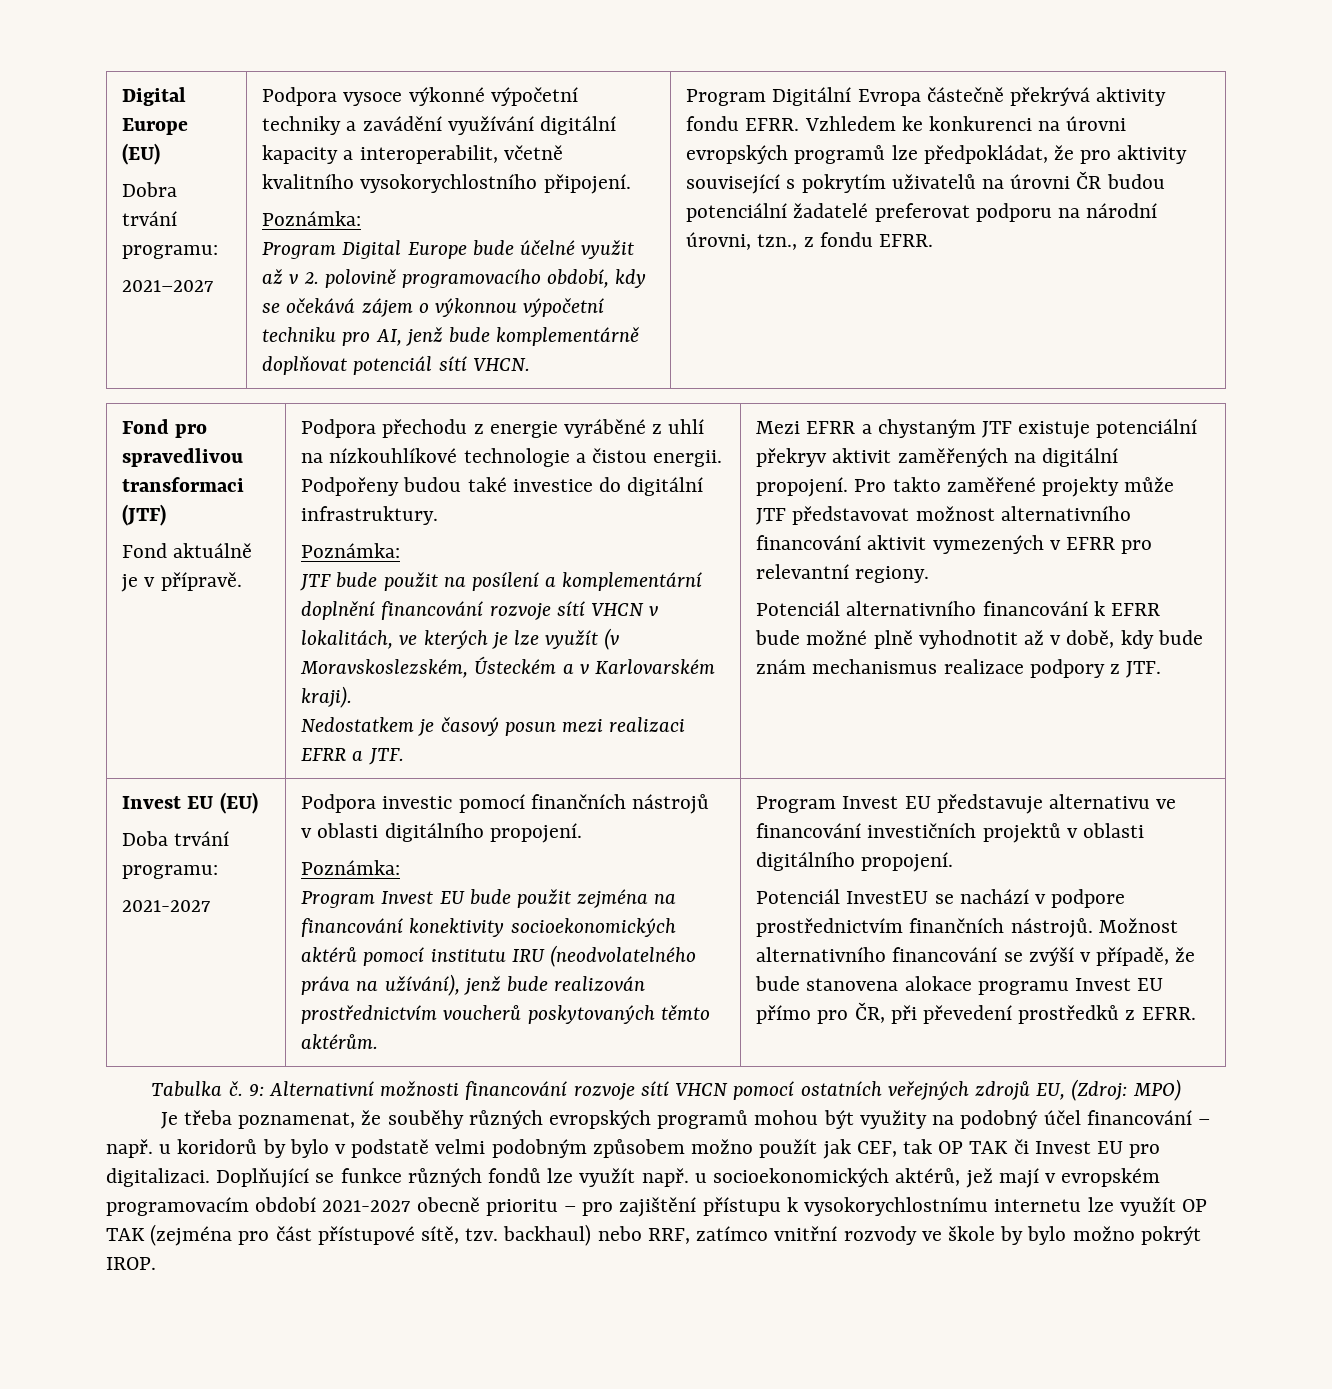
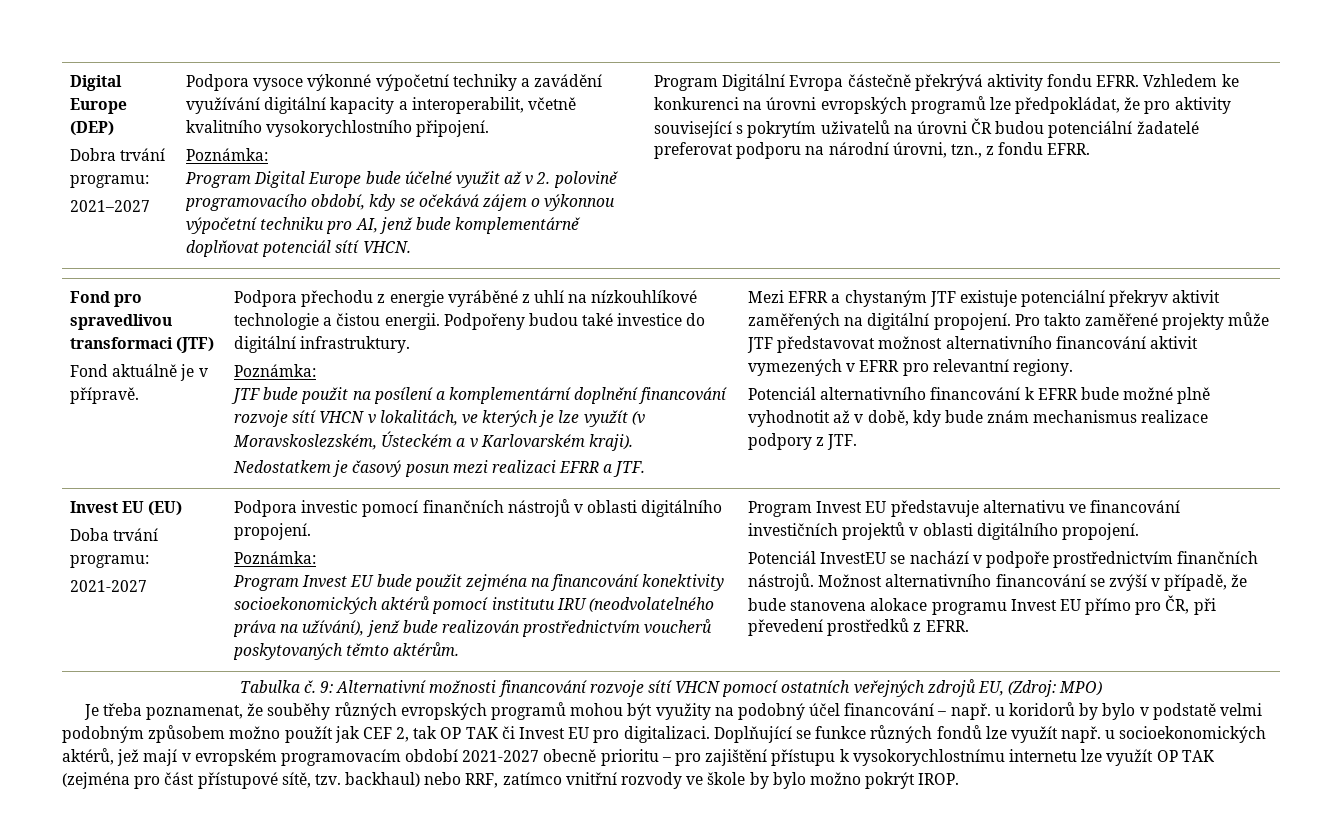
[122,87,187,106] [122,118,189,135] [122,143,161,165] Digital Europe (EU) -> [69,75,122,91] [69,98,127,114] [69,121,114,136] Digital Europe (DEP)
[1051,889,1126,908] podpore -> [985,551,1049,568] podpoře
[856,1141,897,1157] CEF, -> [362,727,410,742] CEF 2,

